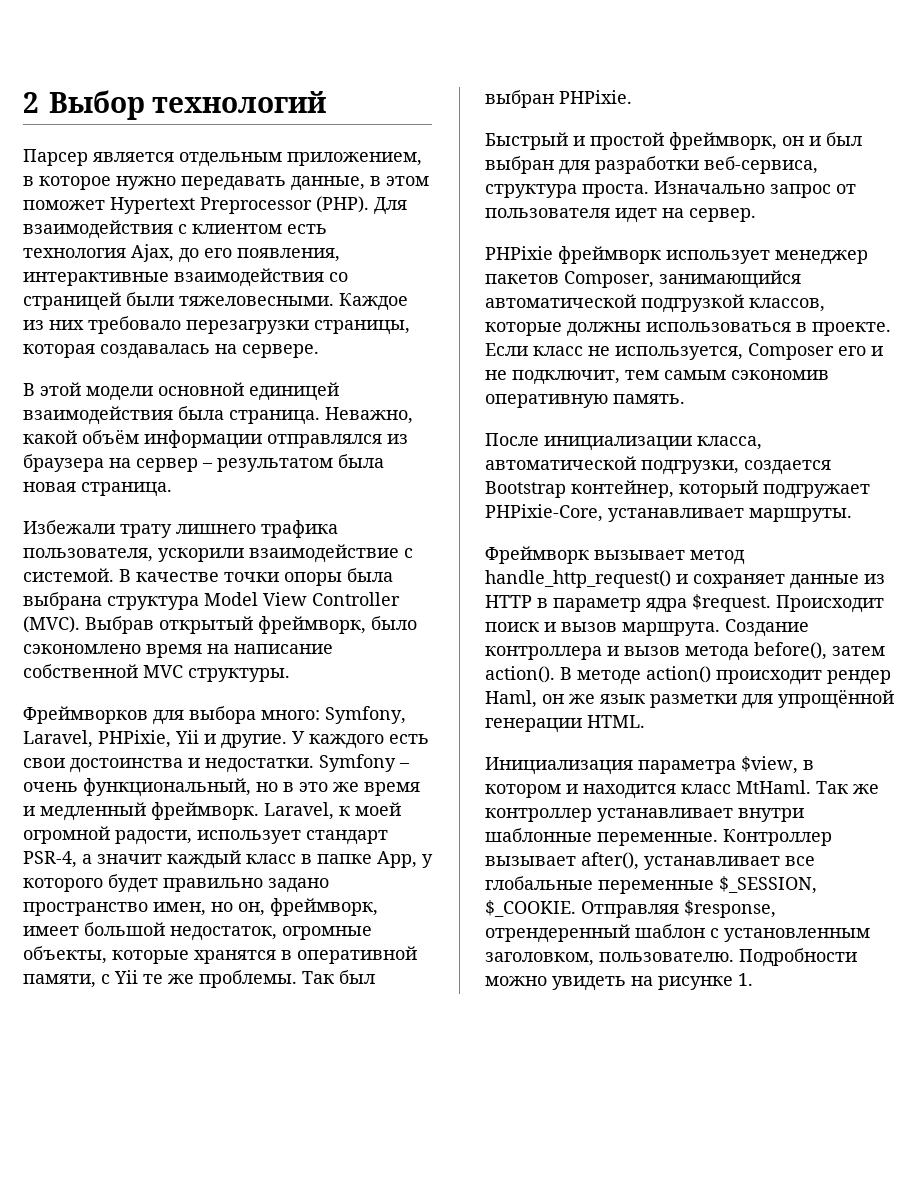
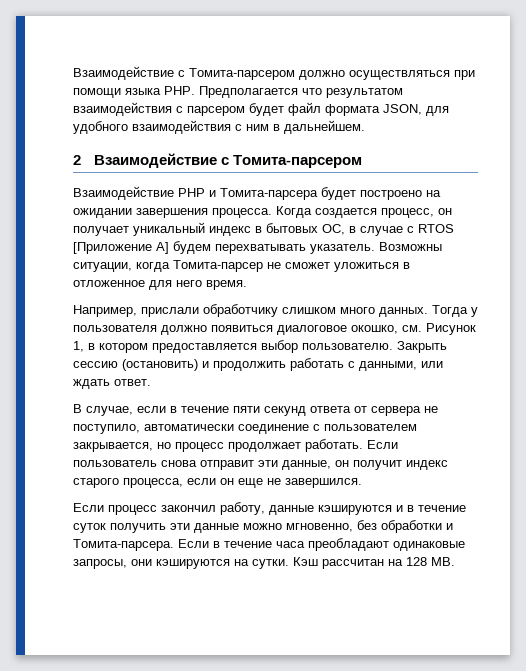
[23,90,327,120] [23,149,422,167] [23,176,429,191] [23,196,407,215] [23,220,327,239] [23,244,340,263] [23,268,348,287] [23,292,408,311] [23,316,410,335] [23,344,319,359] [23,382,339,401] [23,406,413,425] [23,429,408,449] [23,454,384,472] [23,482,172,497] [23,520,338,538] [23,544,413,563] [23,568,393,586] [23,592,400,610] [23,616,417,634] [23,644,333,658] [23,664,290,682] [23,706,406,725] [23,730,429,749] [23,754,410,773] [23,778,420,797] [23,802,401,821] [23,826,388,845] [23,850,433,869] [23,874,329,893] [23,898,378,916] [23,922,372,941] [23,946,417,964] [23,970,375,988] [485,90,632,108] [485,132,862,150] [485,156,818,175] [485,181,856,198] [485,208,756,223] [485,246,868,265] [485,270,801,289] [485,294,825,313] [485,322,891,337] [485,343,883,360] [485,370,829,385] [485,394,685,408] [485,433,762,451] [485,456,831,475] [485,480,870,499] [485,504,852,522] [485,546,745,565] [485,570,885,589] [485,594,884,613] [485,619,809,637] [485,642,885,661] [485,666,891,685] [485,689,894,709] [485,715,645,733] [485,756,814,775] [485,780,879,799] [485,808,804,822] [485,828,832,846] [485,852,815,870] [485,876,817,894] [485,900,776,918] [485,924,870,943] [485,948,857,967] [485,973,753,991] 2 Выбор технологий // Парсер является отдельным приложением, в которое нужно передавать данные, в этом поможет Hypertext Preprocessor (PHP). Для взаимодействия с клиентом есть технология Ajax, до его появления, интерактивные взаимодействия со страницей были тяжеловесными. Каждое из них требовало перезагрузки страницы, которая создавалась на сервере. // В этой модели основной единицей взаимодействия была страница. Неважно, какой объём информации отправлялся из браузера на сервер – результатом была новая страница. // Избежали трату лишнего трафика пользователя, ускорили взаимодействие с системой. В качестве точки опоры была выбрана структура Model View Controller (MVC). Выбрав открытый фреймворк, было сэкономлено время на написание собственной MVC структуры. // Фреймворков для выбора много: Symfony, Laravel, PHPixie, Yii и другие. У каждого есть свои достоинства и недостатки. Symfony – очень функциональный, но в это же время и медленный фреймворк. Laravel, к моей огромной радости, использует стандарт PSR-4, а значит каждый класс в папке App, у которого будет правильно задано пространство имен, но он, фреймворк, имеет большой недостаток, огромные объекты, которые хранятся в оперативной памяти, с Yii те же проблемы. Так был выбран PHPixie. // Быстрый и простой фреймворк, он и был выбран для разработки веб-сервиса, структура проста. Изначально запрос от пользователя идет на сервер. // PHPixie фреймворк использует менеджер пакетов Composer, занимающийся автоматической подгрузкой классов, которые должны использоваться в проекте. Если класс не используется, Composer его и не подключит, тем самым сэкономив оперативную память. // После инициализации класса, автоматической подгрузки, создается Bootstrap контейнер, который подгружает PHPixie-Core, устанавливает маршруты. // Фреймворк вызывает метод handle_http_request() и сохраняет данные из HTTP в параметр ядра $request. Происходит поиск и вызов маршрута. Создание контроллера и вызов метода before(), затем action(). В методе action() происходит рендер Haml, он же язык разметки для упрощённой генерации HTML. // Инициализация параметра $view, в котором и находится класс MtHaml. Так же контроллер устанавливает внутри шаблонные переменные. Контроллер вызывает after(), устанавливает все глобальные переменные $_SESSION, $_COOKIE. Отправляя $response, отрендеренный шаблон с установленным заголовком, пользователю. Подробности можно увидеть на рисунке 1. -> [73,66,475,80] [73,86,403,98] [73,102,449,116] [73,120,365,134] [73,153,363,168] [73,186,441,200] [73,206,452,218] [73,222,454,236] [73,241,442,254] [73,260,410,272] [73,280,247,290] [73,304,478,317] [73,323,476,335] [73,340,447,353] [73,358,443,371] [73,379,151,389] [73,404,438,416] [73,424,417,434] [73,439,398,452] [73,460,448,470] [73,478,362,488] [73,502,466,515] [73,520,453,533] [73,538,465,551] [73,557,455,569] Взаимодействие с Томита-парсером должно осуществляться при помощи языка PHP. Предполагается что результатом взаимодействия с парсером будет файл формата JSON, для удобного взаимодействия с ним в дальнейшем. // 2 Взаимодействие с Томита-парсером // Взаимодействие PHP и Томита-парсера будет построено на ожидании завершения процесса. Когда создается процесс, он получает уникальный индекс в бытовых ОС, в случае с RTOS [Приложение А] будем перехватывать указатель. Возможны ситуации, когда Томита-парсер не сможет уложиться в отложенное для него время. // Например, прислали обработчику слишком много данных. Тогда у пользователя должно появиться диалоговое окошко, см. Рисунок 1, в котором предоставляется выбор пользователю. Закрыть сессию (остановить) и продолжить работать с данными, или ждать ответ. // В случае, если в течение пяти секунд ответа от сервера не поступило, автоматически соединение с пользователем закрывается, но процесс продолжает работать. Если пользователь снова отправит эти данные, он получит индекс старого процесса, если он еще не завершился. // Если процесс закончил работу, данные кэшируются и в течение суток получить эти данные можно мгновенно, без обработки и Томита-парсера. Если в течение часа преобладают одинаковые запросы, они кэшируются на сутки. Кэш рассчитан на 128 MB.

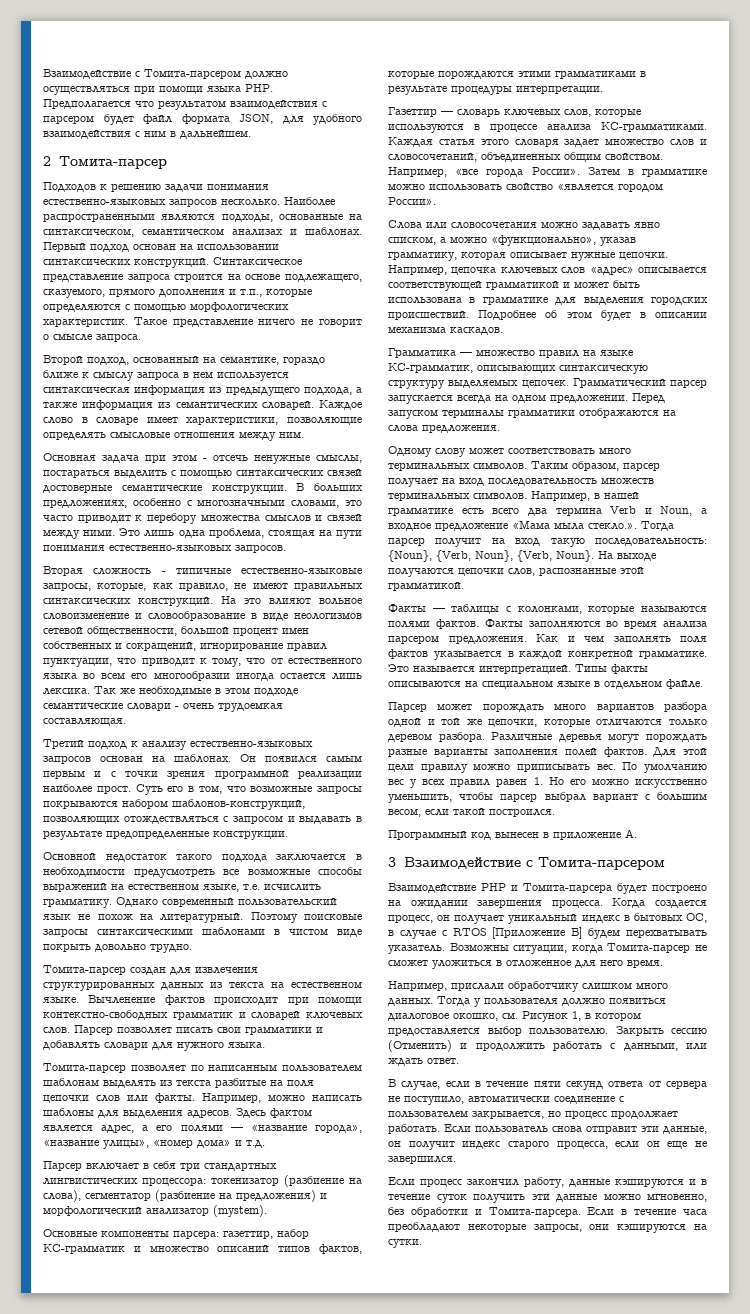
(81, 160) none -> [59,156,168,169] [43,182,269,192] [43,197,335,207] [43,213,362,222] [43,227,362,237] [43,242,279,252] [43,257,302,268] [43,274,362,282] [43,288,312,298] [43,302,289,312] [43,317,362,327] [43,333,141,342] [43,355,325,365] [43,370,289,381] [43,385,362,396] [43,400,362,410] [43,416,362,425] [43,431,304,441] [43,453,362,464] [43,469,362,478] [43,483,363,494] [43,498,363,508] [43,513,362,524] [43,528,362,539] [43,544,286,553] [43,566,362,576] [43,582,364,591] [43,596,362,607] [43,611,362,621] [43,626,309,636] [43,641,327,651] [43,657,362,667] [43,671,362,681] [43,686,298,696] [43,702,283,712] [43,718,126,726] [43,739,313,750] [43,754,362,764] [43,770,362,779] [43,784,362,795] [43,799,305,810] [43,815,362,824] [43,831,288,840] [43,852,362,862] [43,867,362,878] [43,883,321,892] [43,897,337,908] [43,912,362,923] [43,927,362,937] [43,944,192,953] [43,965,258,975] [43,981,362,991] [43,995,362,1005] [43,1010,363,1020] [43,1025,323,1035] [43,1040,265,1051] [43,1063,362,1073] [43,1078,314,1088] [43,1093,362,1103] [43,1108,312,1118] [43,1124,362,1133] [43,1139,265,1149] [43,1161,277,1171] [43,1175,362,1187] [43,1190,327,1202] [43,1205,267,1217] [43,1229,309,1239] [43,1244,363,1254] [388,70,646,79] [388,86,603,95] [388,107,641,117] [388,122,707,133] [388,137,707,147] [388,152,663,162] [388,167,707,177] [388,183,663,192] [388,197,436,205] [388,220,660,230] [388,235,636,246] [388,251,668,261] [388,265,707,275] [388,280,640,291] [388,296,708,305] [388,310,707,321] [388,326,503,335] [388,348,633,358] [388,363,648,374] [388,378,707,389] [388,393,665,404] [388,408,676,419] [388,425,500,433] [388,446,631,457] [388,461,660,471] [388,477,654,487] [388,491,639,501] [388,506,707,516] [388,520,674,531] [388,538,707,547] [388,550,656,562] [388,567,644,577] [388,582,464,591] [388,604,707,614] [388,619,707,629] [388,634,707,644] [388,649,707,660] [388,664,648,674] [388,679,703,689] [388,702,707,712] [388,718,707,727] [388,732,707,743] [388,747,707,757] [388,762,707,773] [388,777,707,788] [388,792,707,803] [388,808,555,817] [388,829,637,840] [388,857,396,867] Томита-парсер // Подходов к решению задачи понимания естественно-языковых запросов несколько. Наиболее распространенными являются подходы, основанные на синтаксическом, семантическом анализах и шаблонах. Первый подход основан на использовании синтаксических конструкций. Синтаксическое представление запроса строится на основе подлежащего, сказуемого, прямого дополнения и т.п., которые определяются с помощью морфологических характеристик. Такое представление ничего не говорит о смысле запроса. // Второй подход, основанный на семантике, гораздо ближе к смыслу запроса в нем используется синтаксическая информация из предыдущего подхода, а также информация из семантических словарей. Каждое слово в словаре имеет характеристики, позволяющие определять смысловые отношения между ним. // Основная задача при этом - отсечь ненужные смыслы, постараться выделить с помощью синтаксических связей достоверные семантические конструкции. В больших предложениях, особенно с многозначными словами, это часто приводит к перебору множества смыслов и связей между ними. Это лишь одна проблема, стоящая на пути понимания естественно-языковых запросов. // Вторая сложность - типичные естественно-языковые запросы, которые, как правило, не имеют правильных синтаксических конструкций. На это влияют вольное словоизменение и словообразование в виде неологизмов сетевой общественности, большой процент имен собственных и сокращений, игнорирование правил пунктуации, что приводит к тому, что от естественного языка во всем его многообразии иногда остается лишь лексика. Так же необходимые в этом подходе семантические словари - очень трудоемкая составляющая. // Третий подход к анализу естественно-языковых запросов основан на шаблонах. Он появился самым первым и с точки зрения программной реализации наиболее прост. Суть его в том, что возможные запросы покрываются набором шаблонов-конструкций, позволяющих отождествляться с запросом и выдавать в результате предопределенные конструкции. // Основной недостаток такого подхода заключается в необходимости предусмотреть все возможные способы выражений на естественном языке, т.е. исчислить грамматику. Однако современный пользовательский язык не похож на литературный. Поэтому поисковые запросы синтаксическими шаблонами в чистом виде покрыть довольно трудно. // Томита-парсер создан для извлечения структурированных данных из текста на естественном языке. Вычленение фактов происходит при помощи контекстно-свободных грамматик и словарей ключевых слов. Парсер позволяет писать свои грамматики и добавлять словари для нужного языка. // Томита-парсер позволяет по написанным пользователем шаблонам выделять из текста разбитые на поля цепочки слов или факты. Например, можно написать шаблоны для выделения адресов. Здесь фактом является адрес, а его полями — «название города», «название улицы», «номер дома» и т.д. // Парсер включает в себя три стандартных лингвистических процессора: токенизатор (разбиение на слова), сегментатор (разбиение на предложения) и морфологический анализатор (mystem). // Основные компоненты парсера: газеттир, набор КС-грамматик и множество описаний типов фактов, которые порождаются этими грамматиками в результате процедуры интерпретации. // Газеттир — словарь ключевых слов, которые используются в процессе анализа КС-грамматиками. Каждая статья этого словаря задает множество слов и словосочетаний, объединенных общим свойством. Например, «все города России». Затем в грамматике можно использовать свойство «является городом России». // Слова или словосочетания можно задавать явно списком, а можно «функционально», указав грамматику, которая описывает нужные цепочки. Например, цепочка ключевых слов «адрес» описывается соответствующей грамматикой и может быть использована в грамматике для выделения городских происшествий. Подробнее об этом будет в описании механизма каскадов. // Грамматика — множество правил на языке КС-грамматик, описывающих синтаксическую структуру выделяемых цепочек. Грамматический парсер запускается всегда на одном предложении. Перед запуском терминалы грамматики отображаются на слова предложения. // Одному слову может соответствовать много терминальных символов. Таким образом, парсер получает на вход последовательность множеств терминальных символов. Например, в нашей грамматике есть всего два термина Verb и Noun, а входное предложение «Мама мыла стекло.». Тогда парсер получит на вход такую последовательность: {Noun}, {Verb, Noun}, {Verb, Noun}. На выходе получаются цепочки слов, распознанные этой грамматикой. // Факты — таблицы с колонками, которые называются полями фактов. Факты заполняются во время анализа парсером предложения. Как и чем заполнять поля фактов указывается в каждой конкретной грамматике. Это называется интерпретацией. Типы факты описываются на специальном языке в отдельном файле. // Парсер может порождать много вариантов разбора одной и той же цепочки, которые отличаются только деревом разбора. Различные деревья могут порождать разные варианты заполнения полей фактов. Для этой цели правилу можно приписывать вес. По умолчанию вес у всех правил равен 1. Но его можно искусственно уменьшить, чтобы парсер выбрал вариант с большим весом, если такой построился. // Программный код вынесен в приложение А. // 3
[156,242,169,254] А] -> [571,927,583,939] Б]
[122,359,198,371] (остановить) -> [388,1040,452,1052] (Отменить)
[393,541,465,551] одинаковые -> [467,1224,526,1232] некоторые
[293,557,455,569] Кэш рассчитан на 128 MB. -> (422, 1243) none

